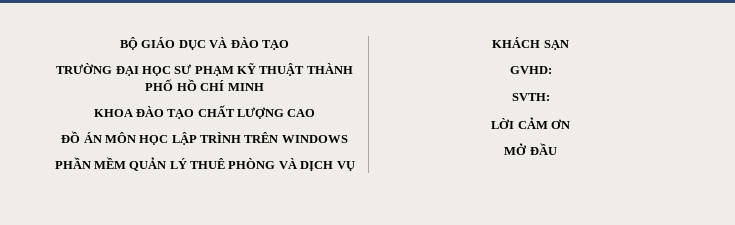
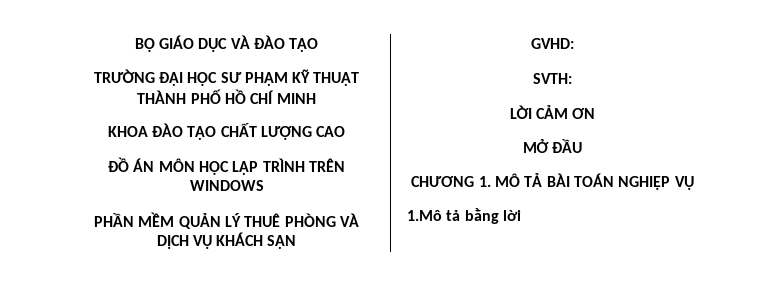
(557, 149) none -> [411,173,694,190] [407,208,521,224] // CHƯƠNG 1. MÔ TẢ BÀI TOÁN NGHIỆP VỤ // 1.Mô tả bằng lời

